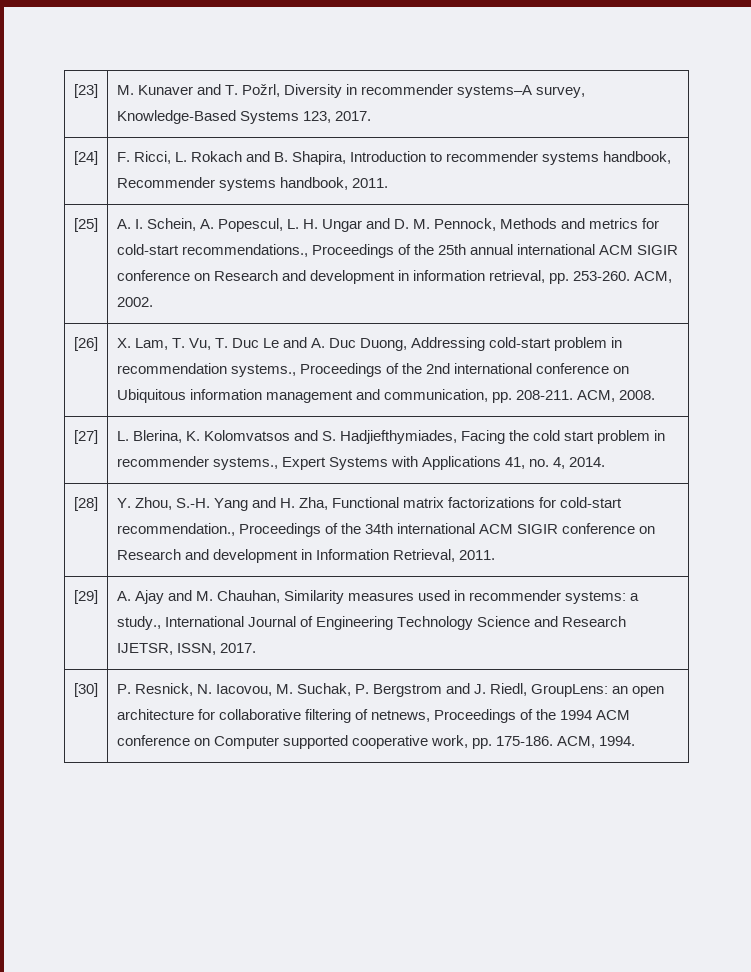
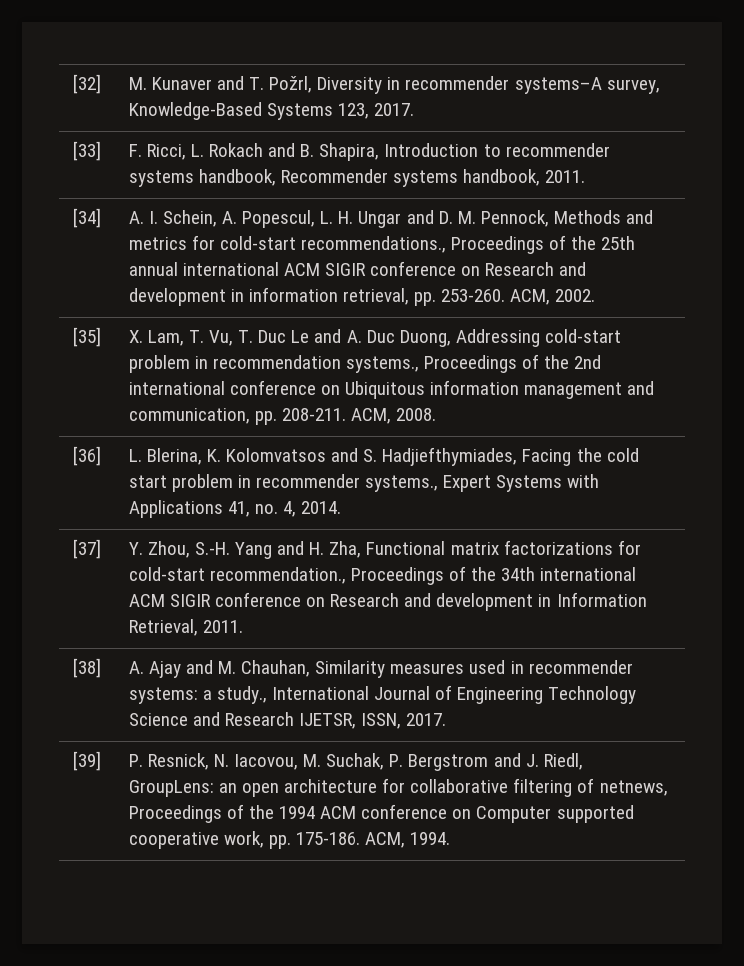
[73,84,98,98] [23] -> [72,74,101,94] [32]
[73,151,98,165] [24] -> [72,141,101,161] [33]
[73,218,98,232] [25] -> [72,208,101,228] [34]
[73,337,98,351] [26] -> [72,327,101,347] [35]
[73,430,98,444] [27] -> [72,446,101,466] [36]
[73,497,98,511] [28] -> [72,539,101,559] [37]
[73,590,98,604] [29] -> [72,658,101,678] [38]
[73,683,98,697] [30] -> [72,751,101,771] [39]

